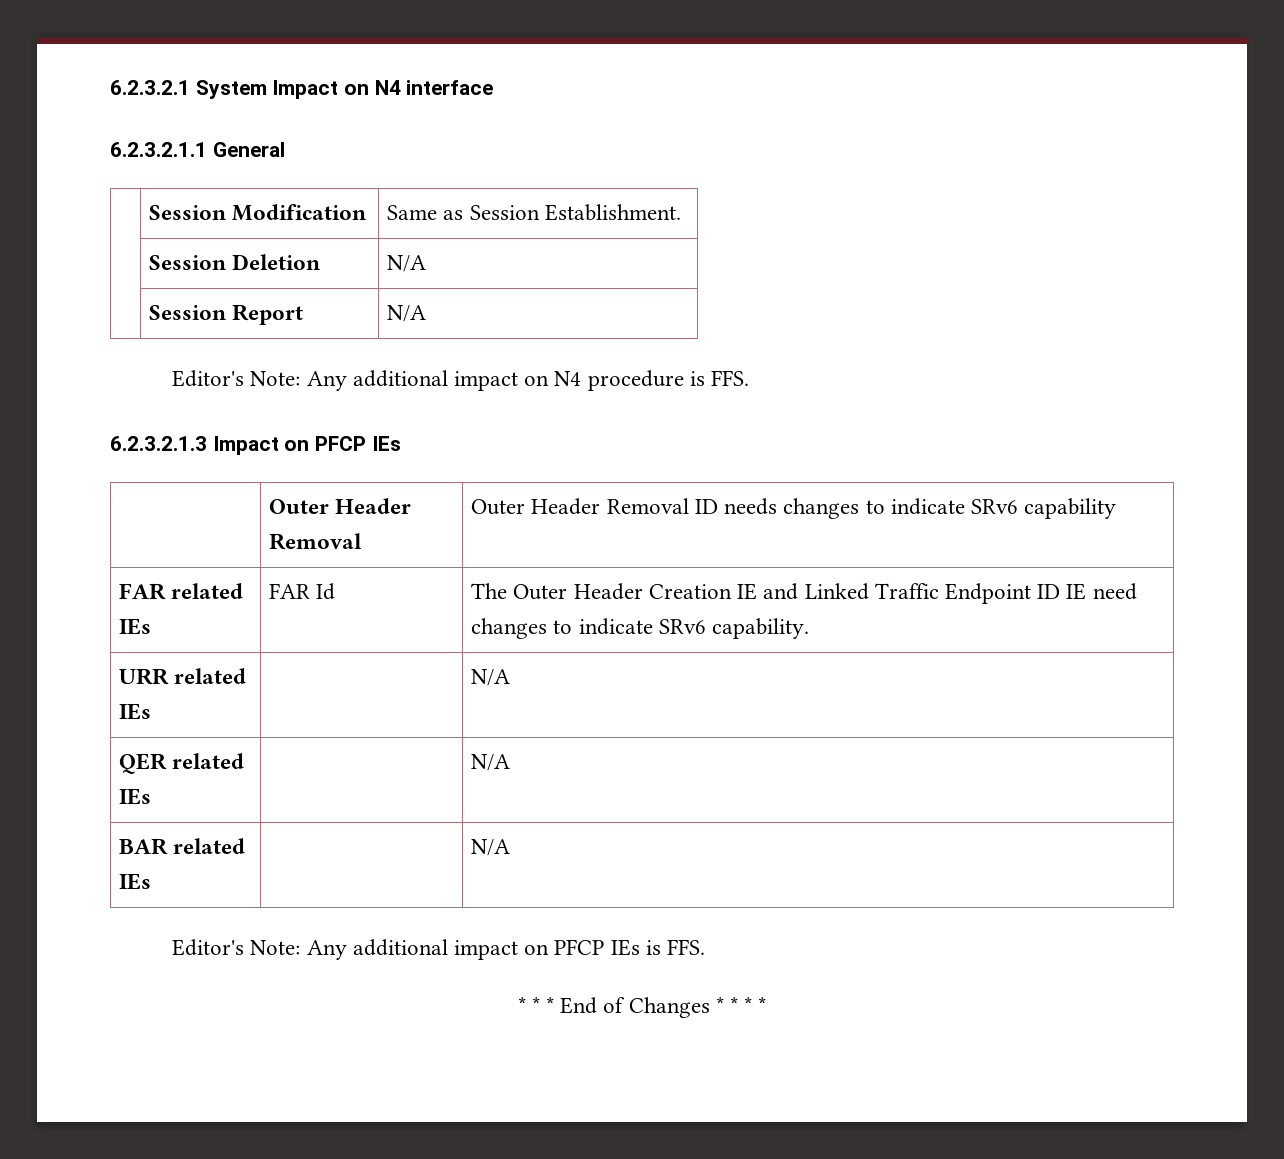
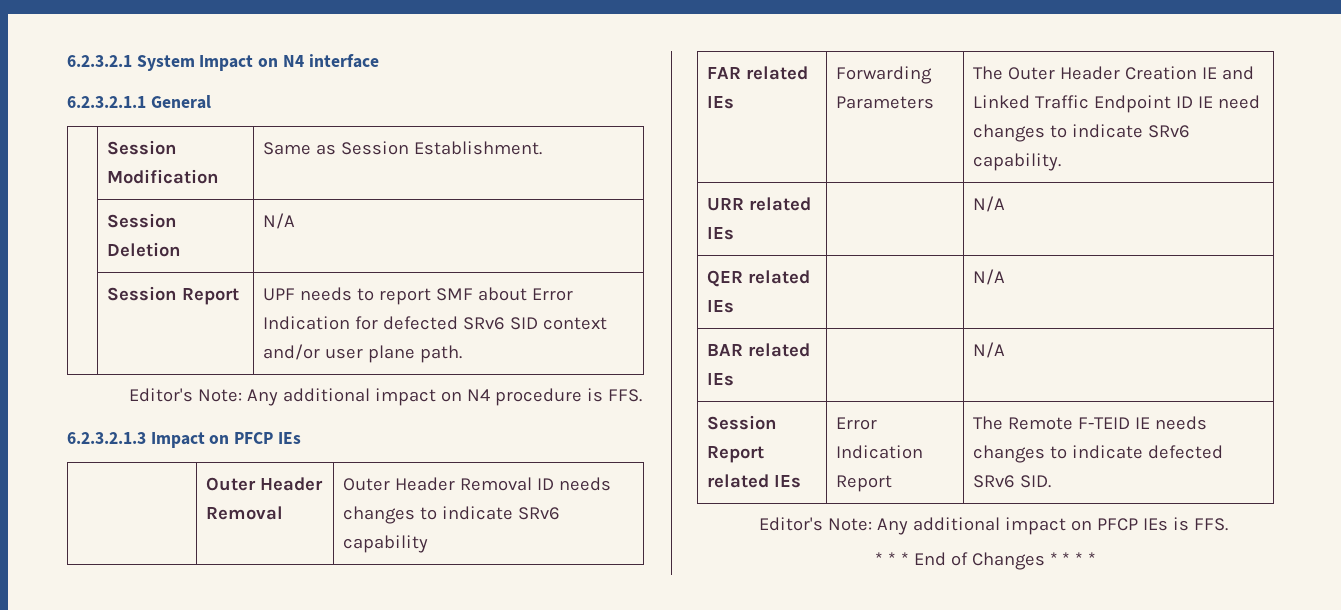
[387,305,427,322] N/A -> [263,287,574,305] [263,316,608,330] [263,344,463,363] UPF needs to report SMF about Error Indication for defected SRv6 SID context and/or user plane path.
[269,583,336,600] FAR Id -> [836,66,933,84] [836,96,935,109] Forwarding Parameters
(511, 847) none -> [707,415,778,430] [707,446,765,463] [707,474,802,488] [836,417,878,430] [836,445,924,459] [836,475,893,492] [973,416,1208,430] [973,445,1224,463] [973,475,1052,488] // Session Report related IEs | Error Indication Report | The Remote F-TEID IE needs changes to indicate defected SRv6 SID.

